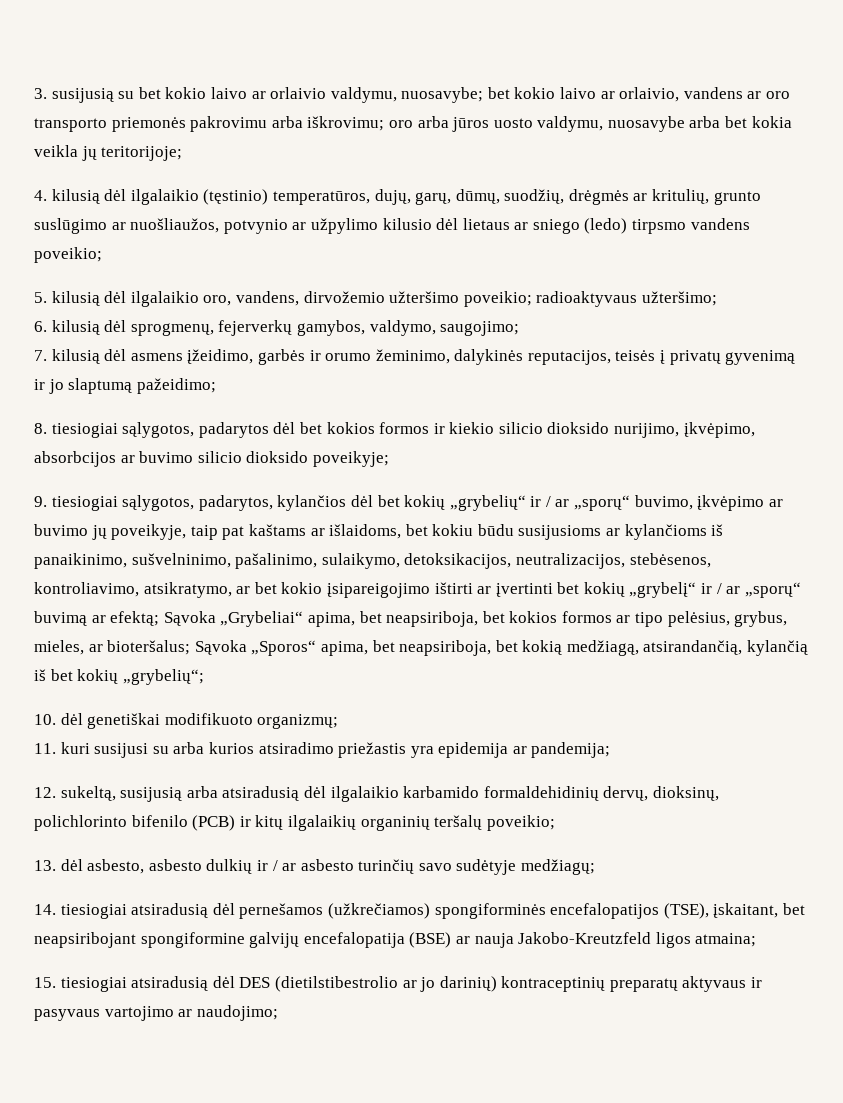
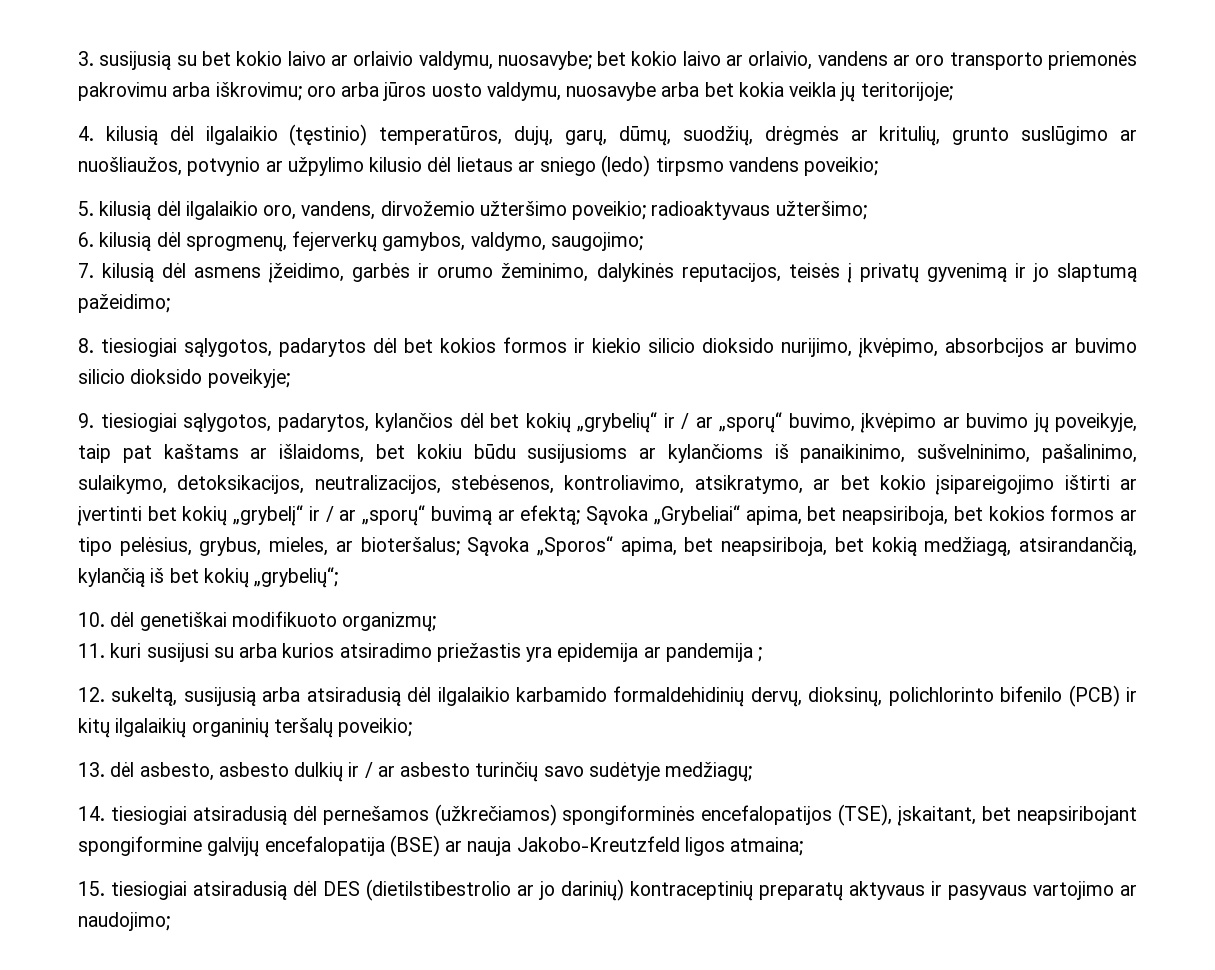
[531,742,611,758] pandemija; -> [665,643,763,662] pandemija ;

